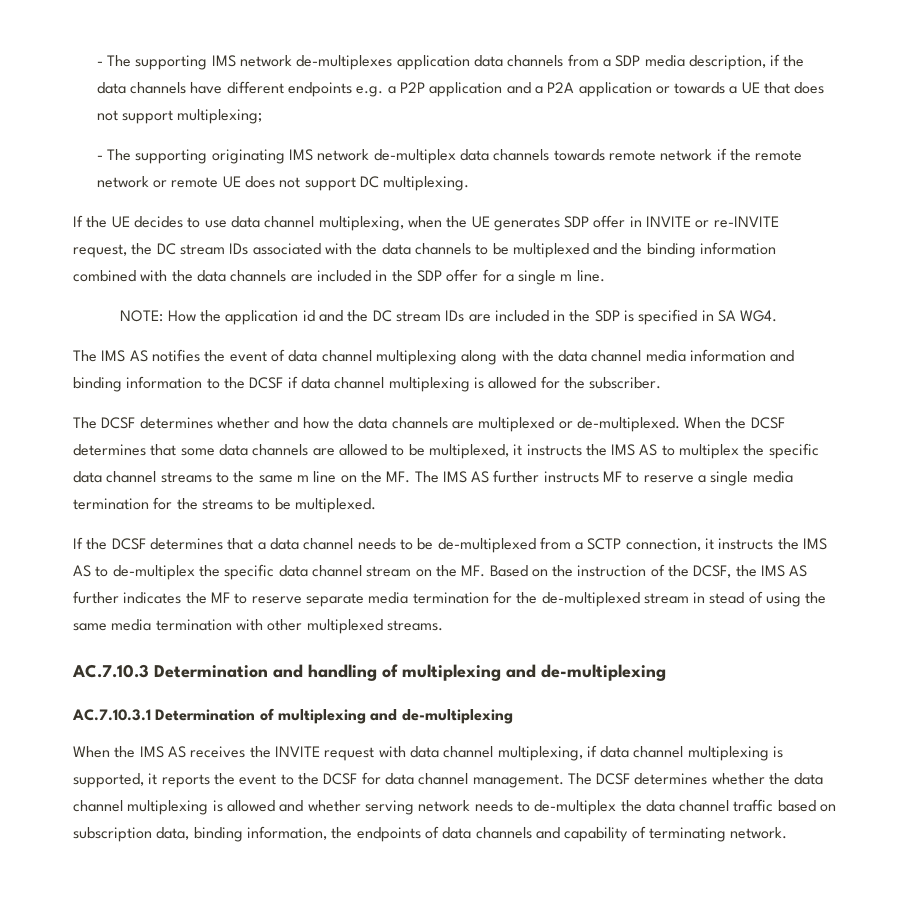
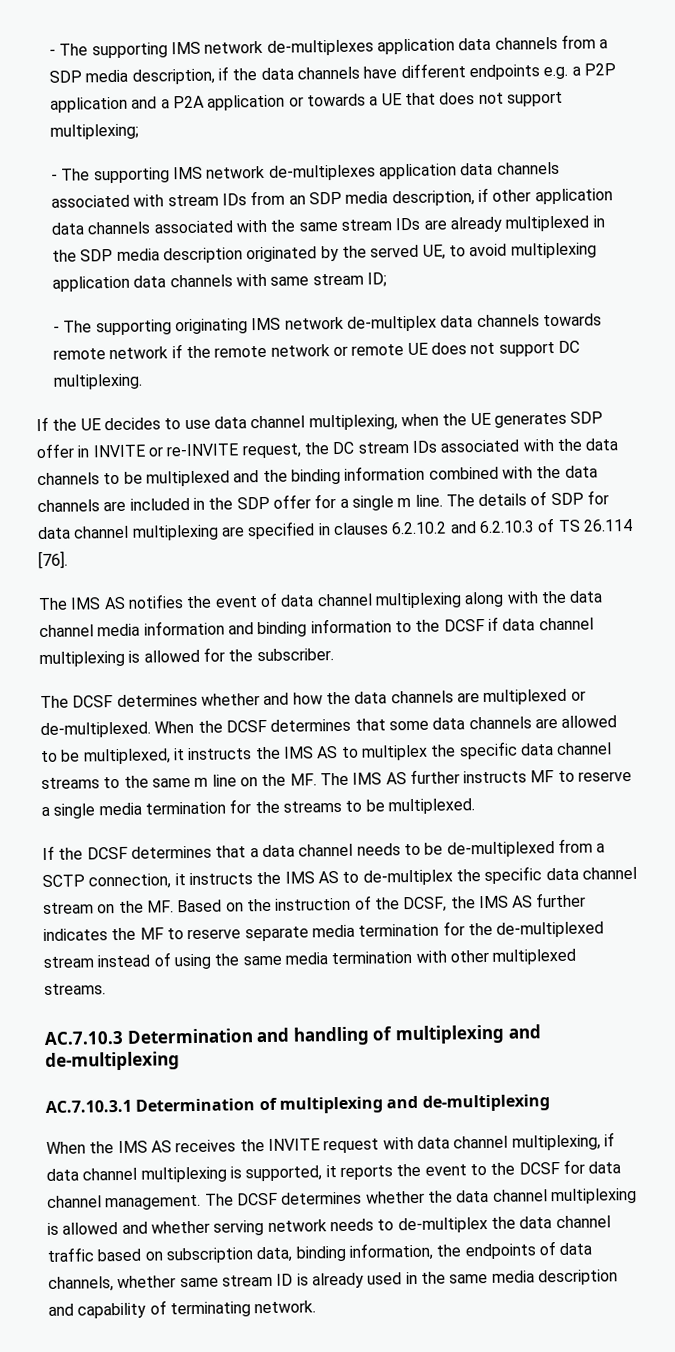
(263, 116) none -> [50,161,560,184] [50,187,613,208] [50,215,605,235] [51,242,597,264] [51,272,387,292] // - The supporting IMS network de-multiplexes application data channels associated with stream IDs from an SDP media description, if other application data channels associated with the same stream IDs are already multiplexed in the SDP media description originated by the served UE, to avoid multiplexing application data channels with same stream ID;
[120,309,778,325] // NOTE: How the application id and the DC stream IDs are included in the SDP is specified in SA WG4. -> [445,490,610,507] [37,518,633,541] [38,550,68,570] The details of SDP for data channel multiplexing are specified in clauses 6.2.10.2 and 6.2.10.3 of TS 26.114 [76].
[693,592,745,604] in stead -> [97,954,151,968] instead
[475,827,532,839] channels -> [48,1269,618,1292] channels, whether same stream ID is already used in the same media description

